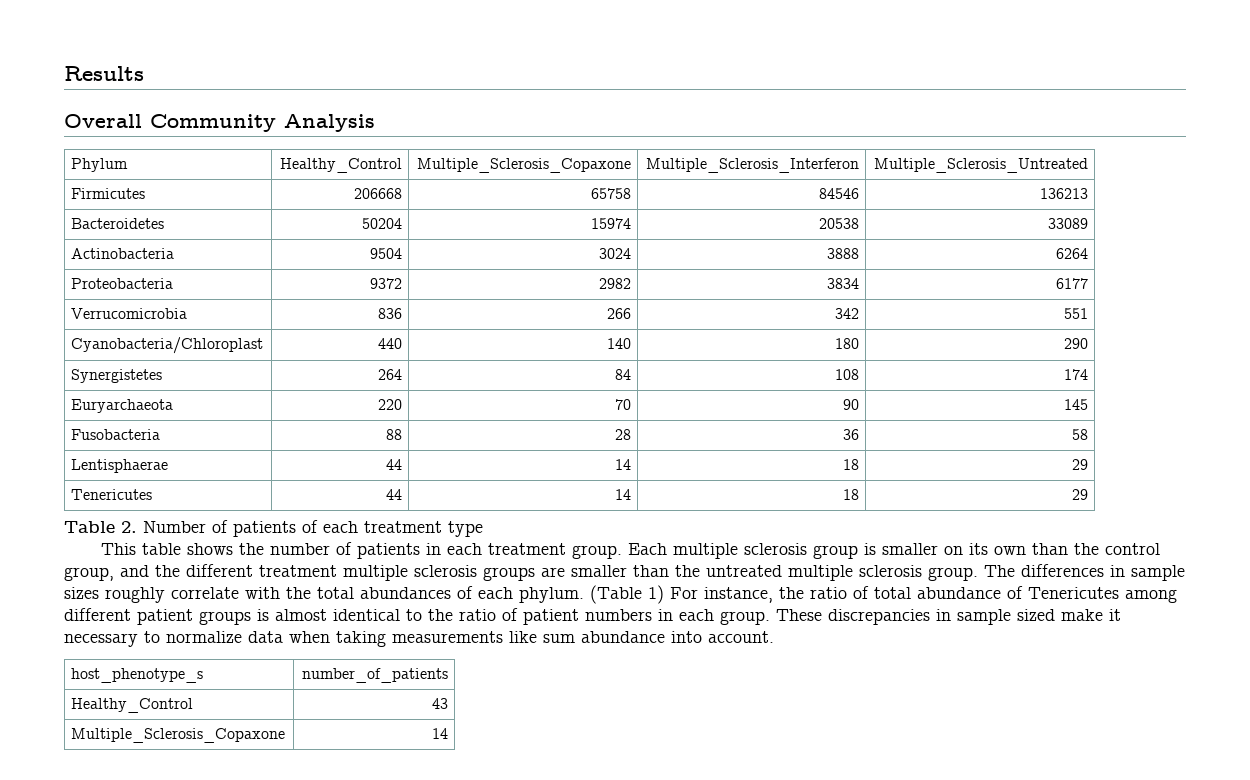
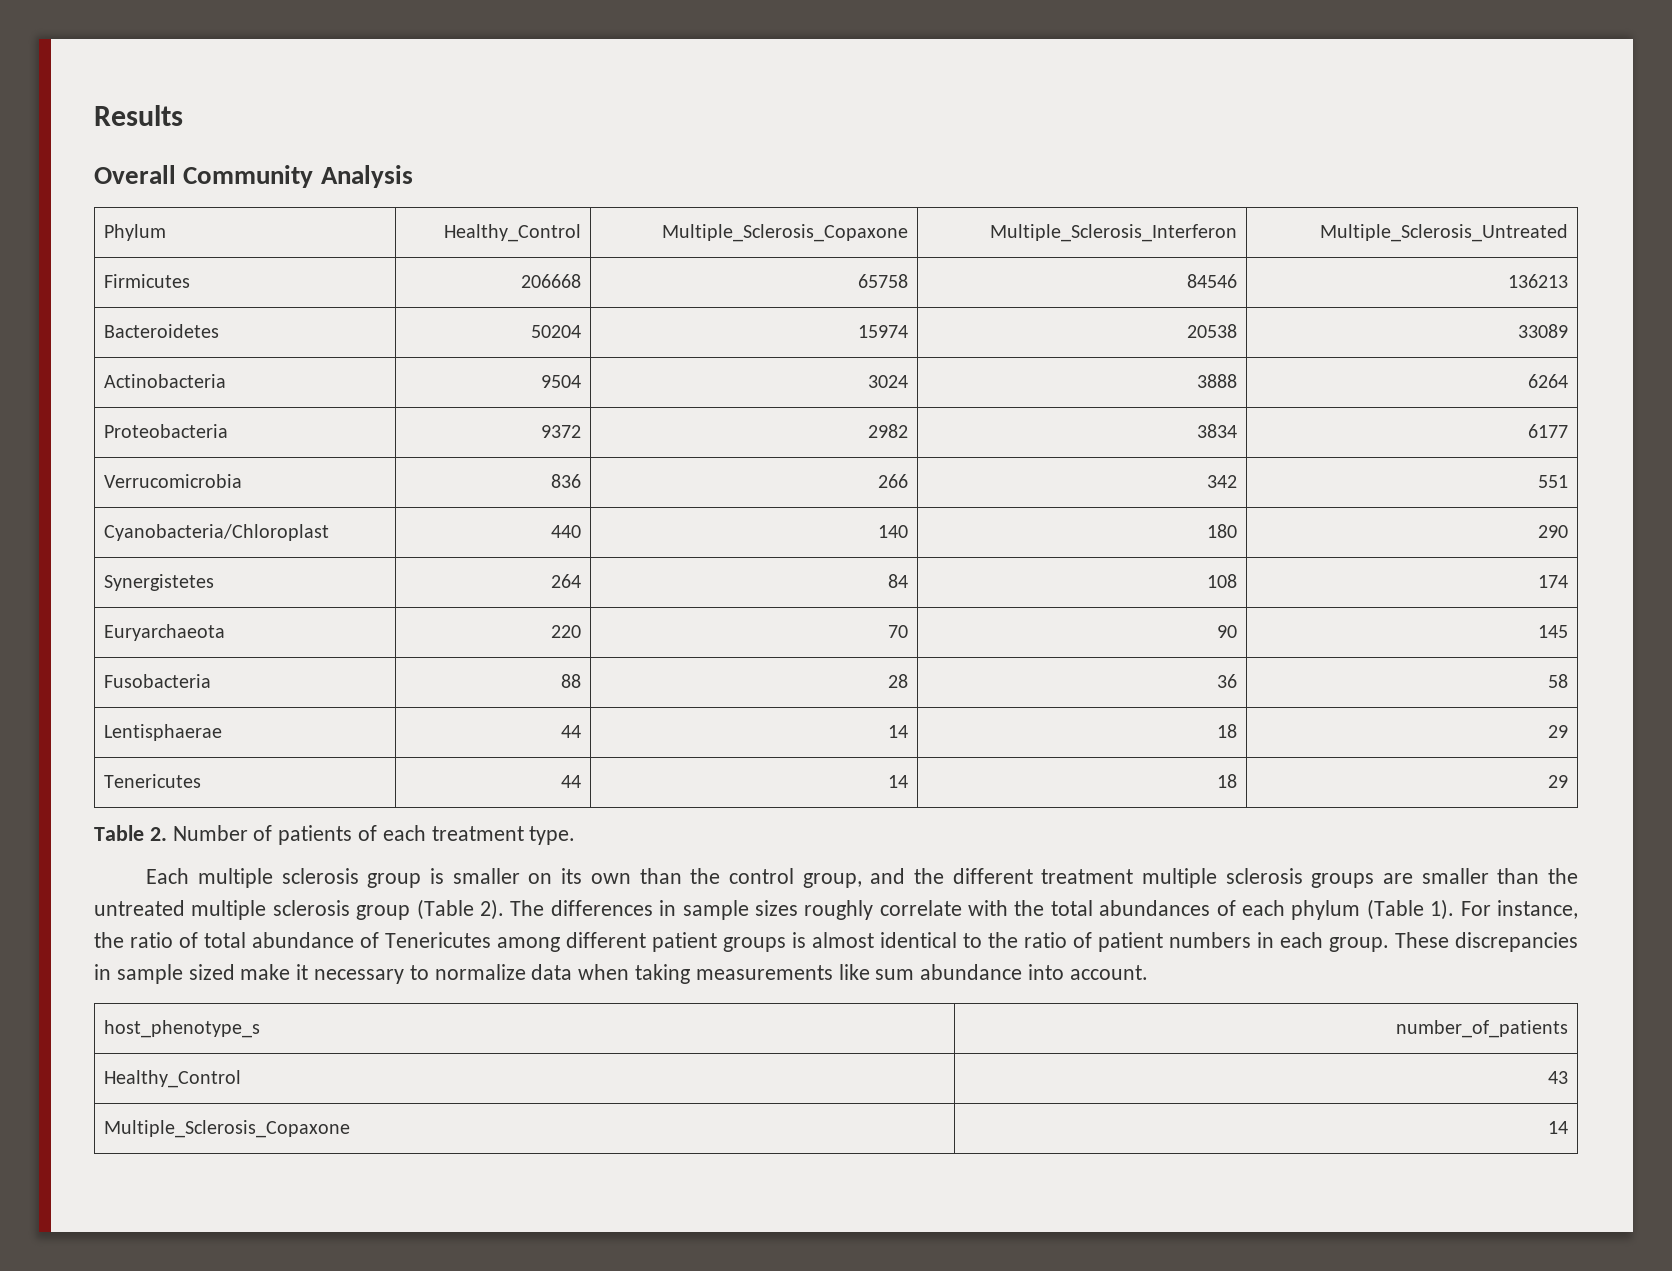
[448,521,483,537] [101,542,623,559] type // This table shows the number of patients in each treatment group. -> [529,826,576,845] type. //
[928,567,978,581] group. -> [356,899,504,920] group (Table 2).
[519,585,664,604] phylum. (Table 1) -> [1291,899,1455,920] phylum (Table 1).

